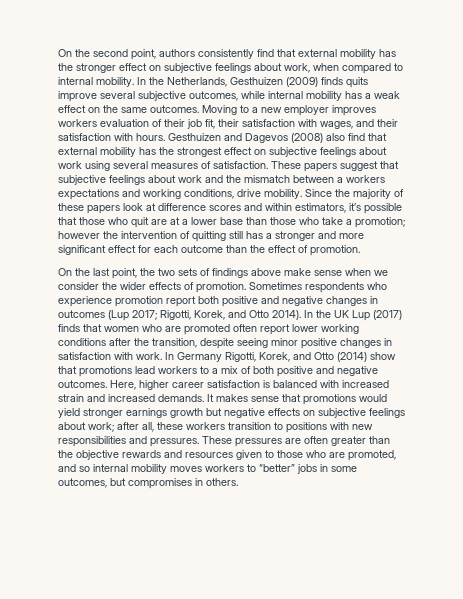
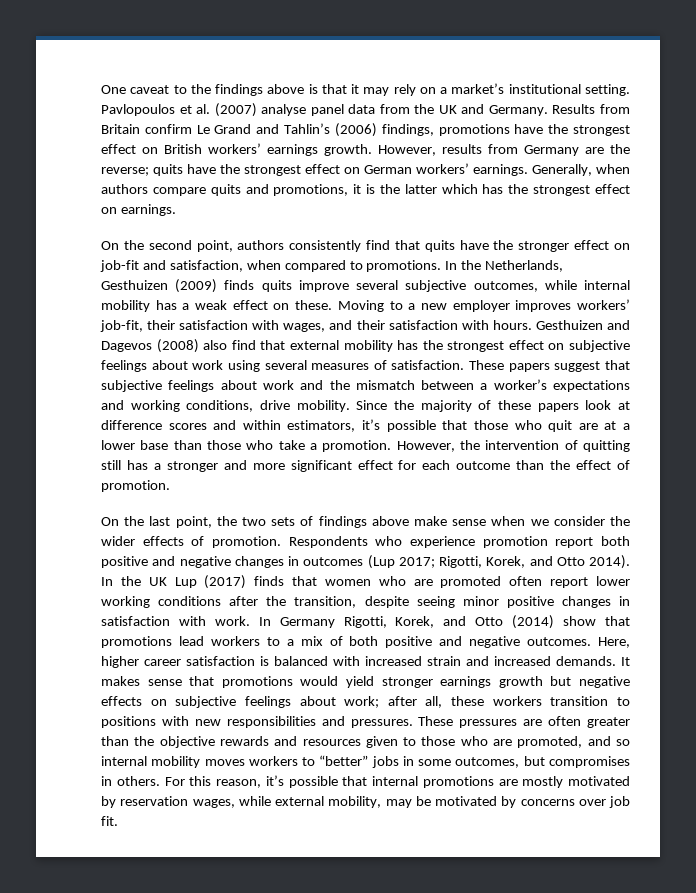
(58, 53) none -> [101,83,630,96] [101,103,631,117] [101,123,630,137] [101,143,630,156] [101,163,630,176] [101,184,631,196] [101,204,176,216] One caveat to the findings above is that it may rely on a market’s institutional setting. Pavlopoulos et al. (2007) analyse panel data from the UK and Germany. Results from Britain confirm Le Grand and Tahlin’s (2006) findings, promotions have the strongest effect on British workers’ earnings growth. However, results from Germany are the reverse; quits have the strongest effect on German workers’ earnings. Generally, when authors compare quits and promotions, it is the latter which has the strongest effect on earnings. //
[298,49,396,59] external mobility has -> [424,240,489,252] quits have
[164,63,310,73] subjective feelings about work, -> [100,260,243,272] job-fit and satisfaction,
[58,77,134,87] internal mobility. -> [366,260,442,272] promotions.
[103,105,199,113] the same outcomes. -> [295,300,333,310] these.
[58,119,215,129] workers evaluation of their job fit, -> [576,299,630,310] [100,320,143,332] workers’ job-fit,
[346,175,385,183] workers -> [493,379,547,390] worker’s
[355,217,405,228] [58,231,100,239] promotion; however -> [322,440,455,452] promotion. However,
[249,282,364,293] Sometimes respondents -> [288,536,368,548] Respondents
(238, 482) none -> [164,775,630,788] [101,796,630,808] [101,816,118,826] For this reason, it’s possible that internal promotions are mostly motivated by reservation wages, while external mobility, may be motivated by concerns over job fit.

